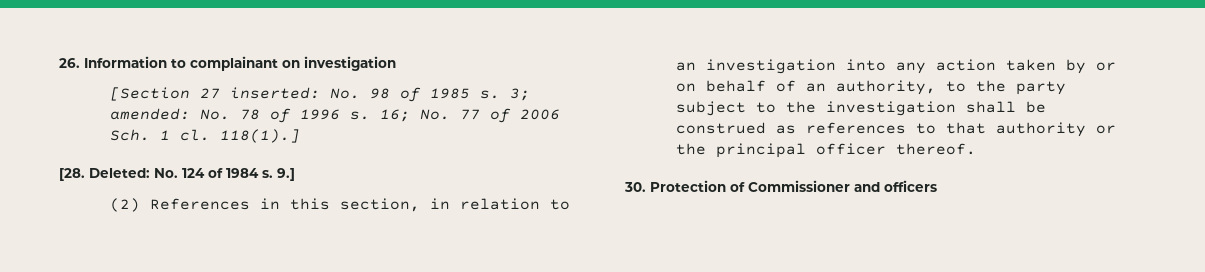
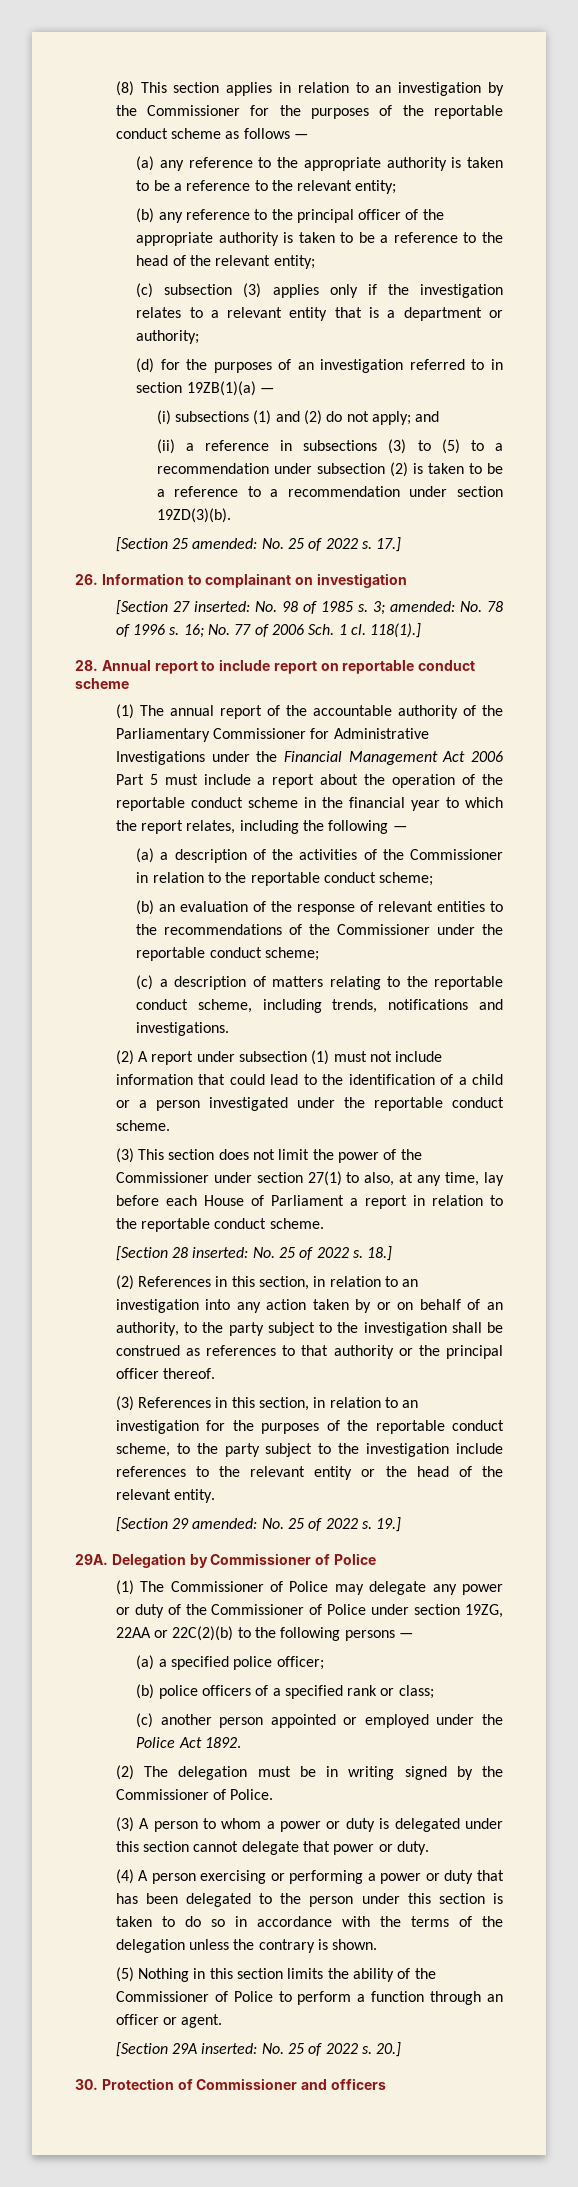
(59, 63) none -> [115,81,505,96] [115,105,503,119] [115,128,309,139] [136,156,504,171] [136,180,397,194] [136,208,444,223] [136,232,503,246] [136,255,315,269] [136,283,503,298] [136,307,503,321] [136,330,200,344] [136,358,503,373] [136,381,274,396] [156,410,440,425] [156,439,504,454] [156,462,503,477] [156,486,503,497] [156,508,231,523] [115,537,402,552] (8) This section applies in relation to an investigation by the Commissioner for the purposes of the reportable conduct scheme as follows — // (a) any reference to the appropriate authority is taken to be a reference to the relevant entity; // (b) any reference to the principal officer of the appropriate authority is taken to be a reference to the head of the relevant entity; // (c) subsection (3) applies only if the investigation relates to a relevant entity that is a department or authority; // (d) for the purposes of an investigation referred to in section 19ZB(1)(a) — // (i) subsections (1) and (2) do not apply; and // (ii) a reference in subsections (3) to (5) to a recommendation under subsection (2) is taken to be a reference to a recommendation under section 19ZD(3)(b). // [Section 25 amended: No. 25 of 2022 s. 17.] //
[59,168,295,181] [28. Deleted: No. 124 of 1984 s. 9.] -> [75,659,476,674] [75,678,129,689] [115,704,503,719] [115,728,429,742] [115,751,503,765] [115,774,503,788] [115,797,503,811] [115,820,407,834] [136,848,504,863] [136,872,434,886] [136,900,504,915] [136,924,504,935] [136,947,319,961] [136,975,504,990] [136,999,503,1013] [136,1022,230,1036] [115,1050,443,1065] [115,1074,503,1085] [115,1097,505,1111] [115,1120,170,1131] [115,1148,422,1163] [115,1171,504,1186] [115,1195,504,1209] [115,1218,324,1232] [115,1246,393,1261] 28. Annual report to include report on reportable conduct scheme // (1) The annual report of the accountable authority of the Parliamentary Commissioner for Administrative Investigations under the Financial Management Act 2006 Part 5 must include a report about the operation of the reportable conduct scheme in the financial year to which the report relates, including the following — // (a) a description of the activities of the Commissioner in relation to the reportable conduct scheme; // (b) an evaluation of the response of relevant entities to the recommendations of the Commissioner under the reportable conduct scheme; // (c) a description of matters relating to the reportable conduct scheme, including trends, notifications and investigations. // (2) A report under subsection (1) must not include information that could lead to the identification of a child or a person investigated under the reportable conduct scheme. // (3) This section does not limit the power of the Commissioner under section 27(1) to also, at any time, lay before each House of Parliament a report in relation to the reportable conduct scheme. // [Section 28 inserted: No. 25 of 2022 s. 18.]
(977, 149) none -> [115,1396,419,1411] [115,1420,504,1434] [115,1443,503,1457] [115,1466,503,1480] [115,1489,216,1503] [115,1517,402,1532] [75,1553,376,1568] [115,1580,503,1595] [115,1604,503,1618] [115,1626,414,1641] [136,1655,324,1670] [136,1684,434,1699] [136,1713,503,1728] [136,1737,241,1748] [115,1765,504,1780] [115,1789,274,1800] [115,1817,503,1832] [115,1841,430,1855] [115,1869,505,1884] [115,1893,503,1907] [115,1916,504,1927] [115,1939,378,1953] [115,1967,436,1982] [115,1991,503,2005] [115,2014,223,2028] [115,2042,402,2057] // (3) References in this section, in relation to an investigation for the purposes of the reportable conduct scheme, to the party subject to the investigation include references to the relevant entity or the head of the relevant entity. // [Section 29 amended: No. 25 of 2022 s. 19.] // 29A. Delegation by Commissioner of Police // (1) The Commissioner of Police may delegate any power or duty of the Commissioner of Police under section 19ZG, 22AA or 22C(2)(b) to the following persons — // (a) a specified police officer; // (b) police officers of a specified rank or class; // (c) another person appointed or employed under the Police Act 1892. // (2) The delegation must be in writing signed by the Commissioner of Police. // (3) A person to whom a power or duty is delegated under this section cannot delegate that power or duty. // (4) A person exercising or performing a power or duty that has been delegated to the person under this section is taken to do so in accordance with the terms of the delegation unless the contrary is shown. // (5) Nothing in this section limits the ability of the Commissioner of Police to perform a function through an officer or agent. // [Section 29A inserted: No. 25 of 2022 s. 20.]

